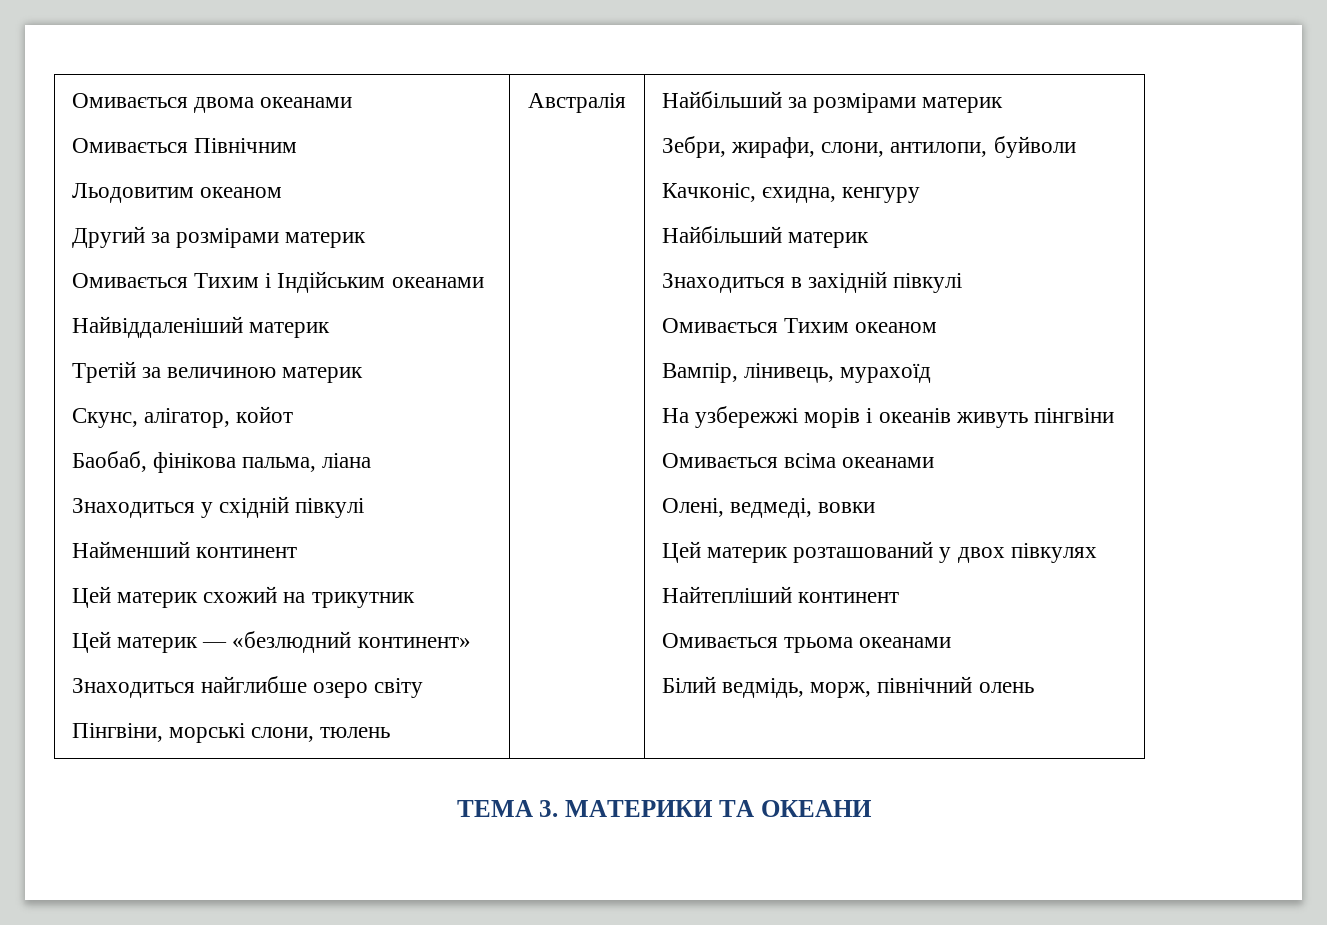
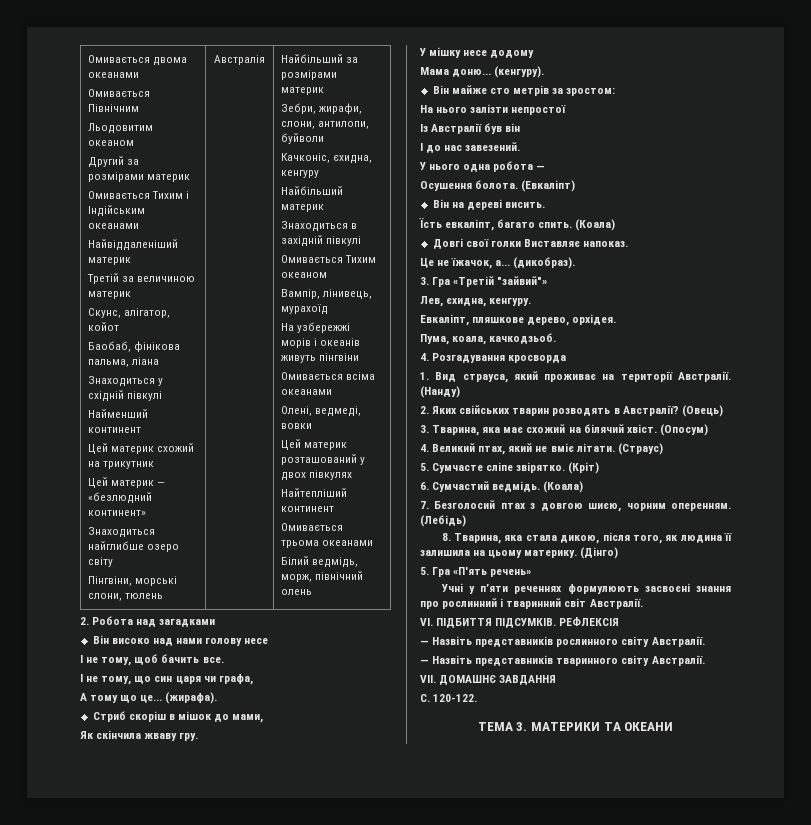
(1034, 687) none -> [80,616,216,627] [92,635,269,646] [80,654,224,666] [80,674,253,685] [80,692,218,704] [92,711,264,723] [80,730,199,741] [419,47,535,58] [420,66,545,78] [432,85,616,96] [420,104,567,115] [420,123,521,134] [420,142,521,153] [419,161,546,172] [420,180,576,192] [432,199,545,210] [419,217,616,231] [432,238,629,249] [420,257,576,269] [420,276,548,287] [420,296,532,307] [420,314,617,326] [420,333,557,345] [420,353,567,363] [420,371,731,383] [420,386,460,398] [420,405,723,417] [420,424,708,436] [420,443,663,455] [420,462,600,474] [420,481,584,493] [420,500,731,512] [420,515,466,527] [441,532,732,544] [420,547,619,559] [420,567,532,577] [440,583,731,594] [420,598,643,609] [420,617,620,628] [420,636,705,647] [420,655,705,666] [420,675,557,685] [420,694,478,702] // 2. Робота над загадками // Він високо над нами голову несе // І не тому, щоб бачить все. // І не тому, що син царя чи графа, // А тому що це... (жирафа). // Стриб скоріш в мішок до мами, // Як скінчила жваву гру. // У мішку несе додому // Мама доню... (кенгуру). // Він майже сто метрів за зростом: // На нього залізти непростої // Із Австралії був він // І до нас завезений. // У нього одна робота — // Осушення болота. (Евкаліпт) // Він на дереві висить. // Їсть евкаліпт, багато спить. (Коала) // Довгі свої голки Виставляє напоказ. // Це не їжачок, а... (дикобраз). // 3. Гра «Третій "зайвий"» // Лев, єхидна, кенгуру. // Евкаліпт, пляшкове дерево, орхідея. // Пума, коала, качкодзьоб. // 4. Розгадування кросворда // 1. Вид страуса, який проживає на території Австралії. (Нанду) // 2. Яких свійських тварин розводять в Австралії? (Овець) // 3. Тварина, яка має схожий на білячий хвіст. (Опосум) // 4. Великий птах, який не вміє літати. (Страус) // 5. Сумчасте сліпе звірятко. (Кріт) // 6. Сумчастий ведмідь. (Коала) // 7. Безголосий птах з довгою шиєю, чорним оперенням. (Лебідь) // 8. Тварина, яка стала дикою, після того, як людина її залишила на цьому материку. (Дінго) // 5. Гра «П'ять речень» // Учні у п’яти реченнях формулюють засвоєні знання про рослинний і тваринний світ Австралії. // VI. ПІДБИТТЯ ПІДСУМКІВ. РЕФЛЕКСІЯ // — Назвіть представників рослинного світу Австралії. // — Назвіть представників тваринного світу Австралії. // VII. ДОМАШНЄ ЗАВДАННЯ // С. 120-122.

